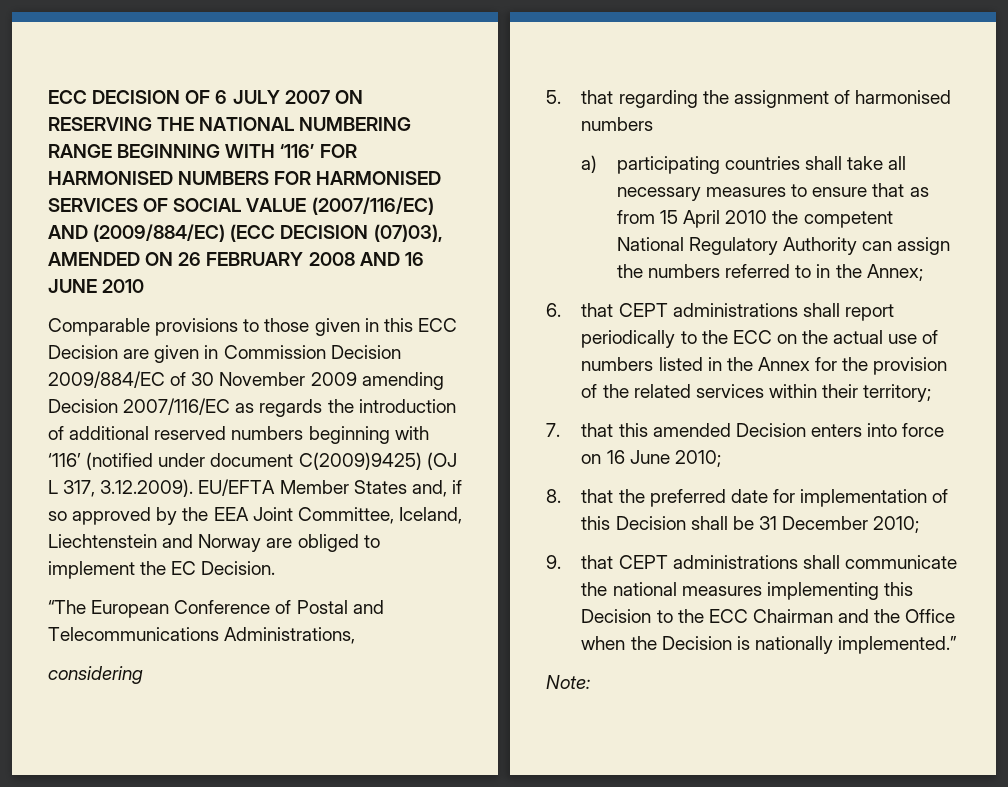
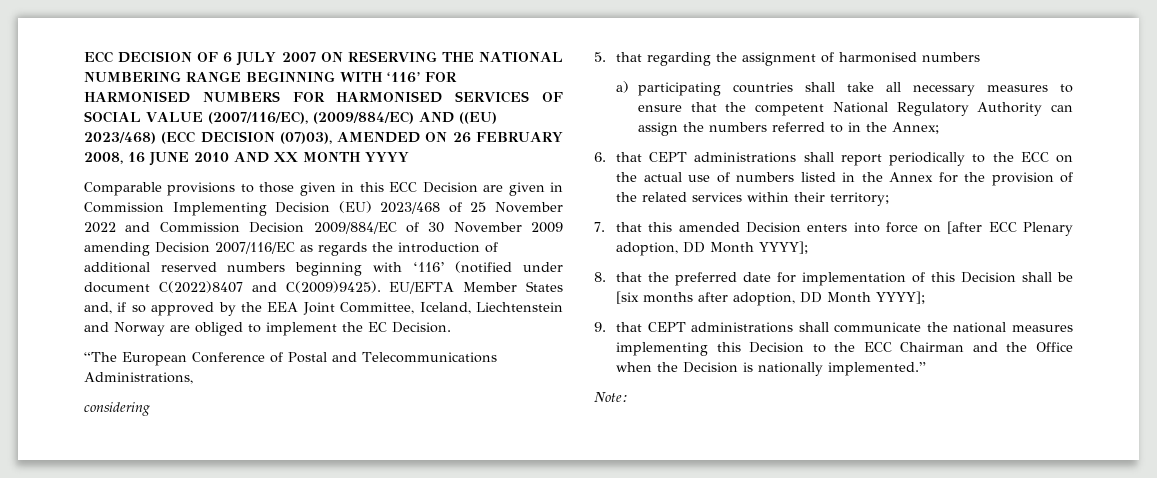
[311,197,434,215] [48,224,226,242] (2007/116/EC) AND (2009/884/EC) -> [207,111,497,124] [84,132,156,144] (2007/116/EC), (2009/884/EC) AND ((EU) 2023/468)
[308,252,400,266] 2008 AND -> [84,152,123,164] 2008,
(145, 286) none -> [234,152,409,163] AND XX MONTH YYYY
(326, 352) none -> [172,201,563,216] [84,222,240,233] Implementing Decision (EU) 2023/468 of 25 November 2022 and Commission
[298,452,457,470] [48,479,194,497] C(2009)9425) (OJ L 317, 3.12.2009). -> [158,281,381,293] C(2022)8407 and C(2009)9425).
[909,187,929,197] [616,210,768,228] as from 15 April 2010 -> (717, 107) none
[606,450,721,467] 16 June 2010; -> [947,221,1073,236] [616,241,809,256] [after ECC Plenary adoption, DD Month YYYY];
[758,516,920,533] 31 December 2010; -> [616,291,926,306] [six months after adoption, DD Month YYYY];

